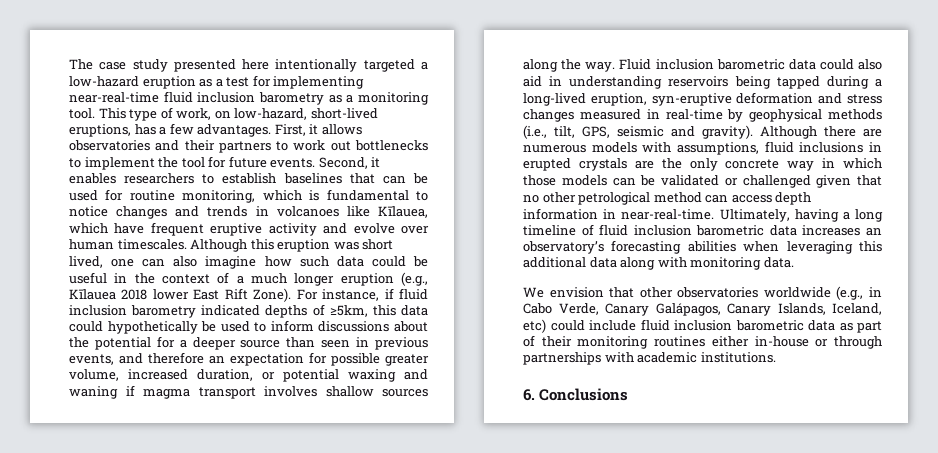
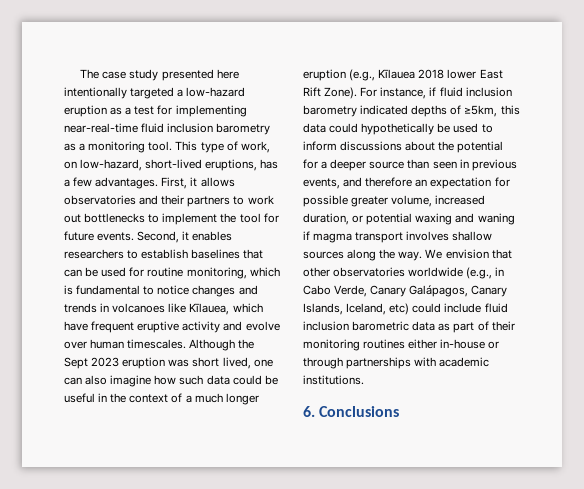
[250,239,274,250] this -> [238,339,255,349] [64,357,120,369] the Sept 2023
[619,59,882,70] [523,76,882,89] [523,92,882,106] [523,109,882,122] [523,125,882,139] [523,141,882,155] [523,158,882,171] [523,175,882,188] [523,192,812,205] [523,208,883,222] [523,224,882,236] [523,240,882,254] [523,257,794,270] Fluid inclusion barometric data could also aid in understanding reservoirs being tapped during a long-lived eruption, syn-eruptive deformation and stress changes measured in real-time by geophysical methods (i.e., tilt, GPS, seismic and gravity). Although there are numerous models with assumptions, fluid inclusions in erupted crystals are the only concrete way in which those models can be validated or challenged given that no other petrological method can access depth information in near-real-time. Ultimately, having a long timeline of fluid inclusion barometric data increases an observatory’s forecasting abilities when leveraging this additional data along with monitoring data. // -> (423, 256) none

